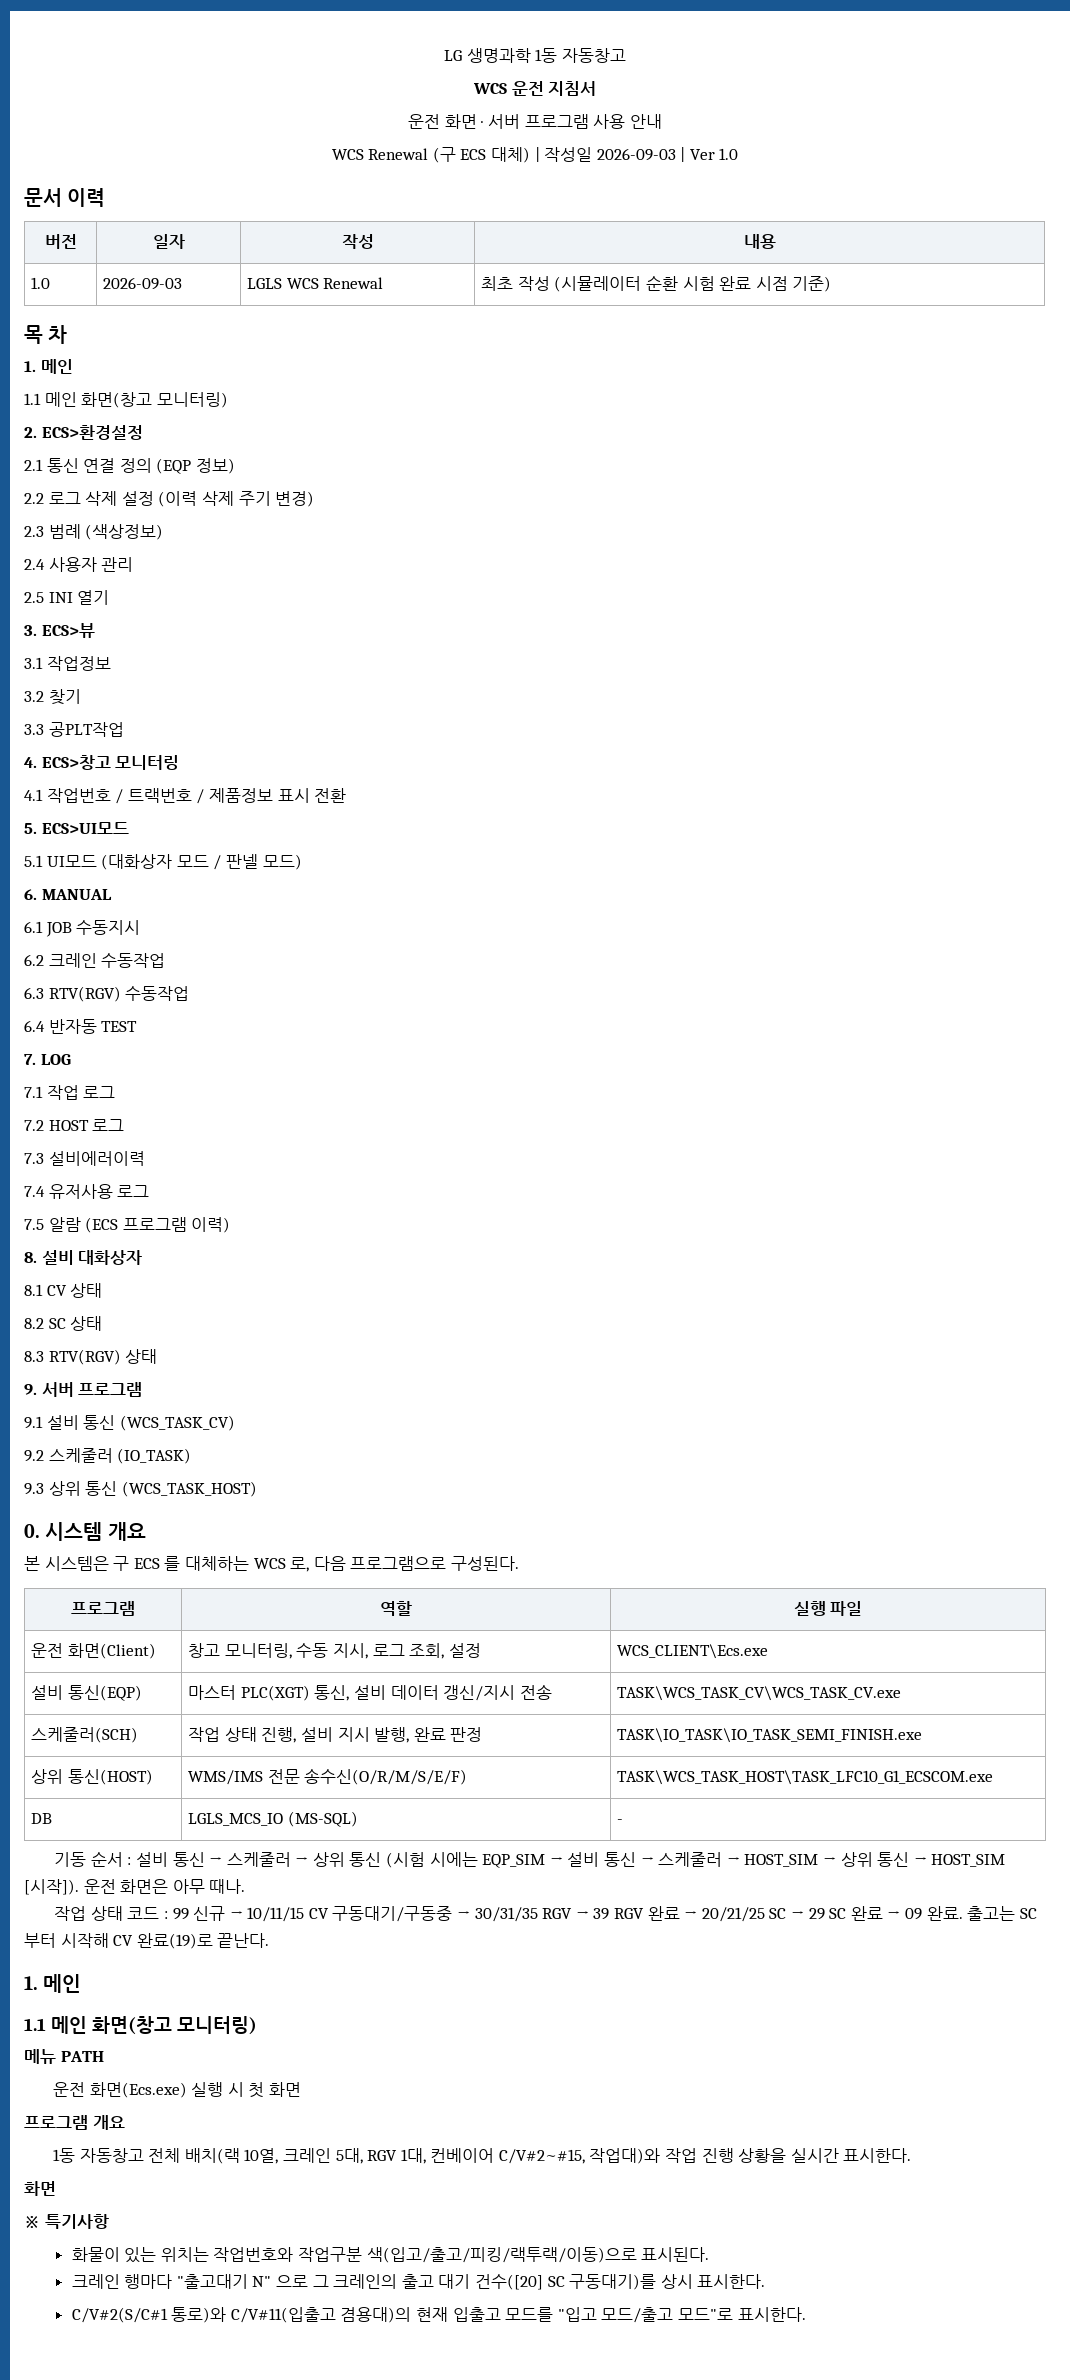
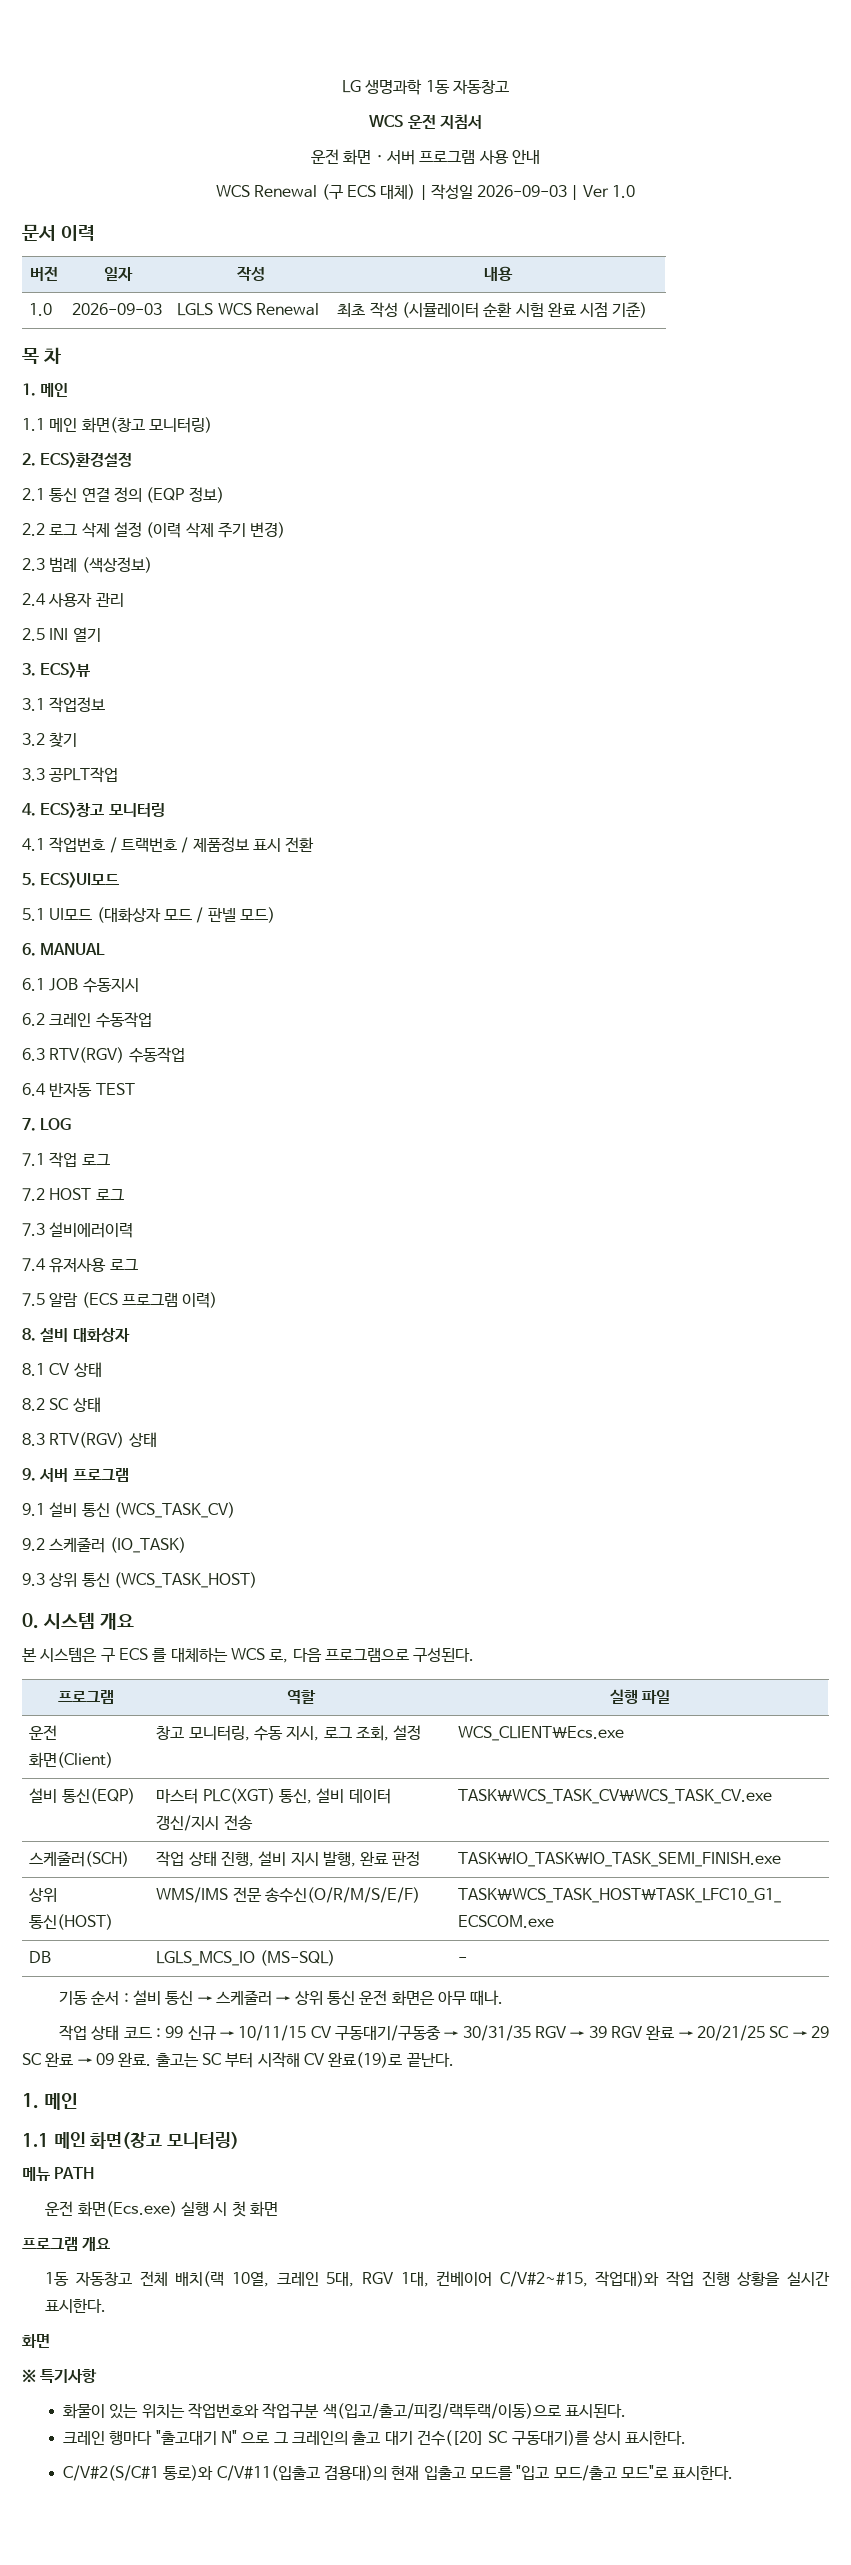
[386,1852,1006,1868] [24,1879,79,1895] (시험 시에는 EQP_SIM → 설비 통신 → 스케줄러 → HOST_SIM → 상위 통신 → HOST_SIM [시작]). -> (355, 1998) none

